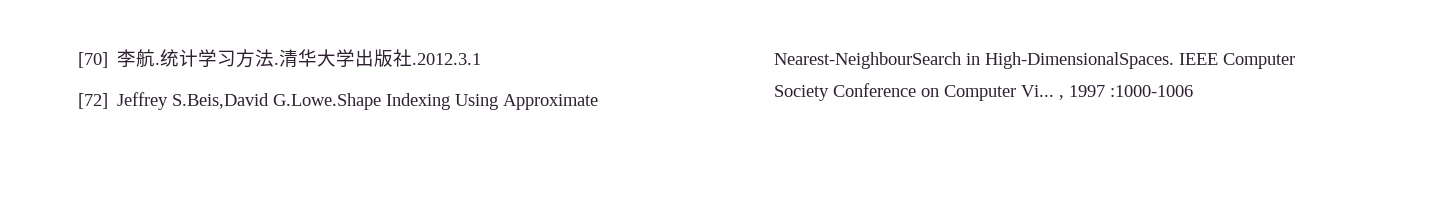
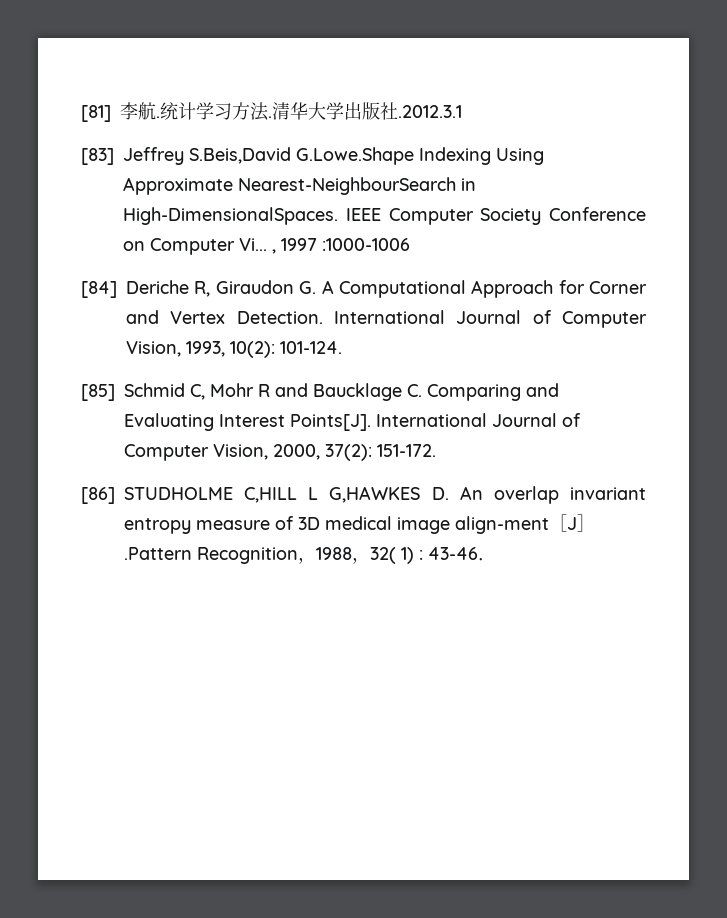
[78,52,108,68] [70] -> [81,105,111,122] [81]
[78,93,108,109] [72] -> [81,148,114,165] [83]
(1194, 91) none -> [81,280,647,298] [126,310,647,328] [126,341,342,358] [81,383,559,401] [124,413,581,431] [124,444,436,461] [81,486,647,504] [124,514,595,534] [124,547,496,564] // [84] Deriche R, Giraudon G. A Computational Approach for Corner and Vertex Detection. International Journal of Computer Vision, 1993, 10(2): 101-124. // [85] Schmid C, Mohr R and Baucklage C. Comparing and Evaluating Interest Points[J]. International Journal of Computer Vision, 2000, 37(2): 151-172. // [86] STUDHOLME C,HILL L G,HAWKES D. An overlap invariant entropy measure of 3D medical image align-ment［J］.Pattern Recognition，1988，32( 1) : 43-46．

